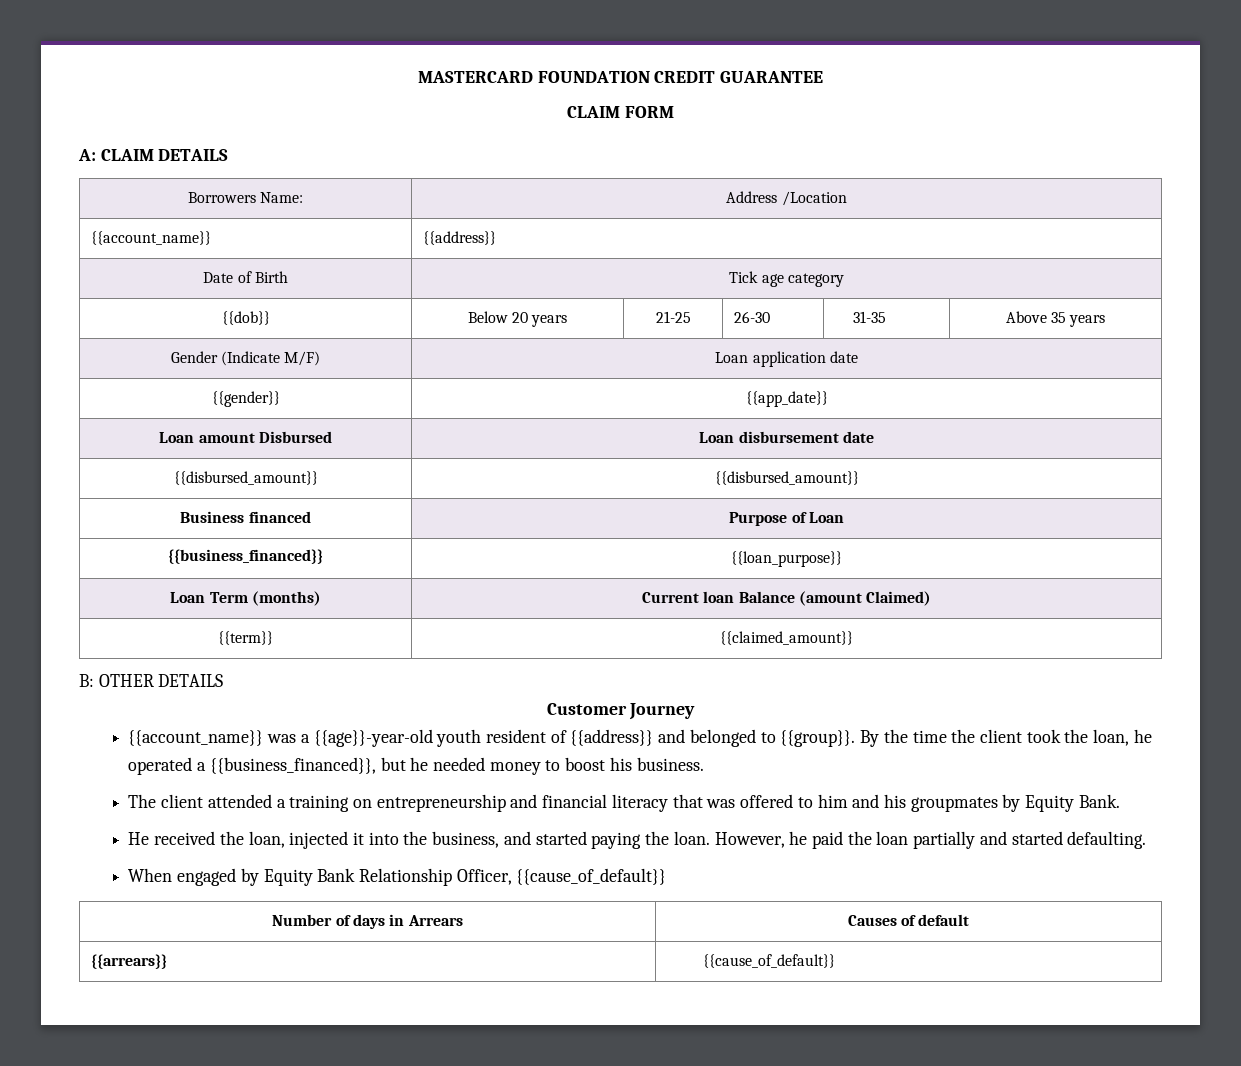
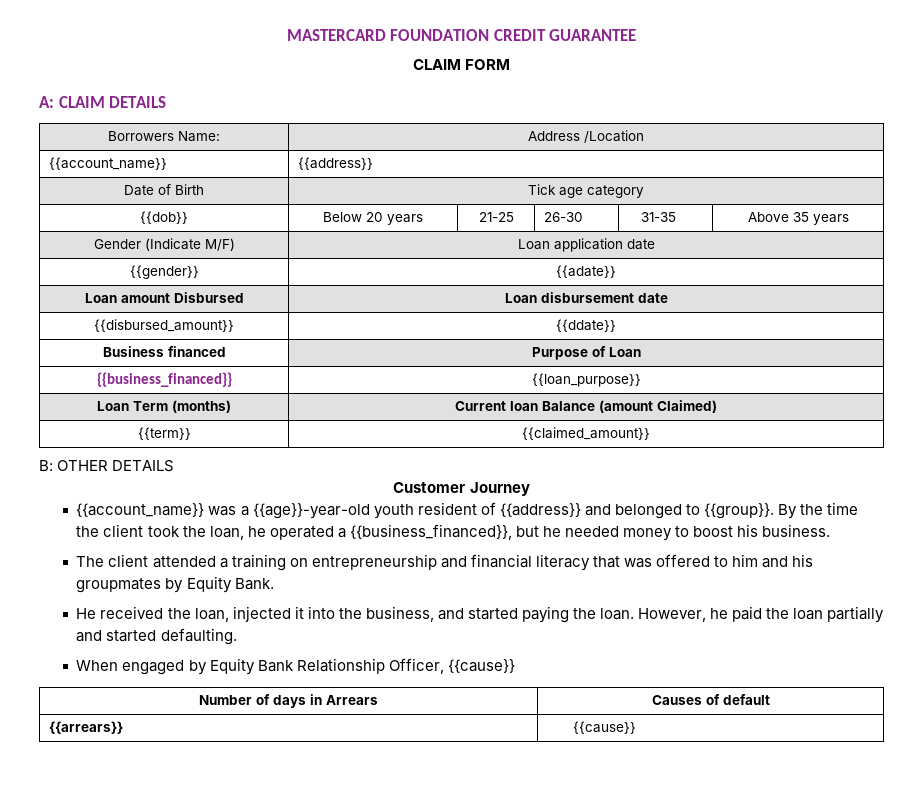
[745,391,828,407] {{app_date}} -> [556,265,616,278] {{adate}}
[714,471,859,485] {{disbursed_amount}} -> [556,319,616,332] {{ddate}}
[516,868,667,885] {{cause_of_default}} -> [447,659,515,673] {{cause}}
[702,954,835,968] {{cause_of_default}} -> [572,721,636,734] {{cause}}

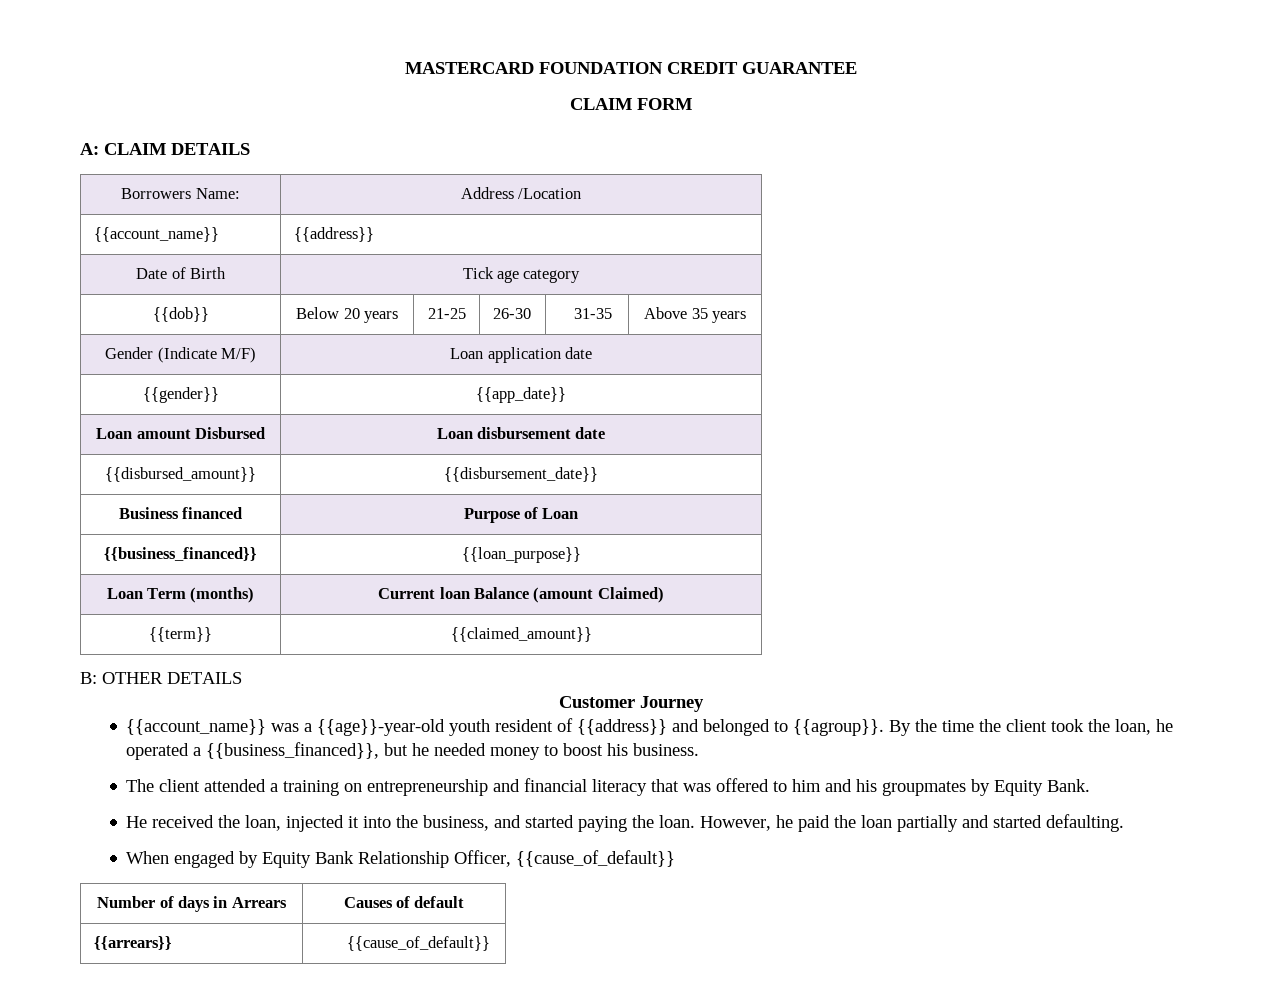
[556,265,616,278] {{adate}} -> [475,387,566,403] {{app_date}}
[556,319,616,332] {{ddate}} -> [443,467,598,482] {{disbursement_date}}
[703,503,774,519] {{group}}. -> [793,719,885,736] {{agroup}}.
[447,659,515,673] {{cause}} -> [516,850,676,867] {{cause_of_default}}
[572,721,636,734] {{cause}} -> [346,936,490,951] {{cause_of_default}}

